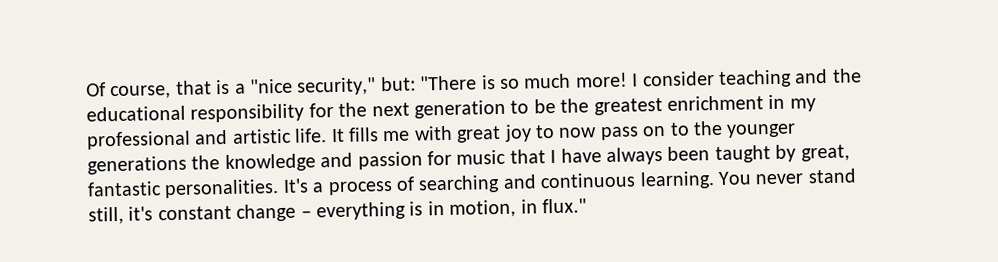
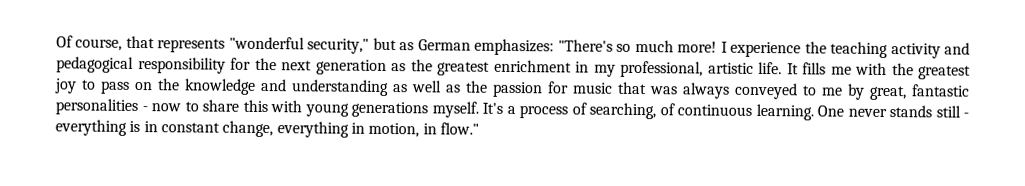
[216,68,862,96] [86,105,186,122] is a "nice security," but: "There is so much more! I consider teaching and the educational -> [157,36,971,59] [56,56,134,73] represents "wonderful security," but as German emphasizes: "There's so much more! I experience the teaching activity and pedagogical
[510,98,556,114] to be -> [391,63,406,72] as
[86,129,229,150] professional and -> [620,60,703,78] professional,
[456,125,502,143] great -> [891,63,971,80] the greatest
[558,127,598,138] now -> (96, 84) none
[669,120,797,138] [87,144,850,175] [87,168,857,199] [88,201,424,225] to the younger generations the knowledge and passion for music that I have always been taught by great, fantastic personalities. It's a process of searching and continuous learning. You never stand still, it's constant change – everything is -> [158,78,970,101] [55,98,969,121] [55,119,349,138] the knowledge and understanding as well as the passion for music that was always conveyed to me by great, fantastic personalities - now to share this with young generations myself. It's a process of searching, of continuous learning. One never stands still - everything is in constant change, everything
[541,198,587,214] flux." -> [439,122,479,135] flow."

